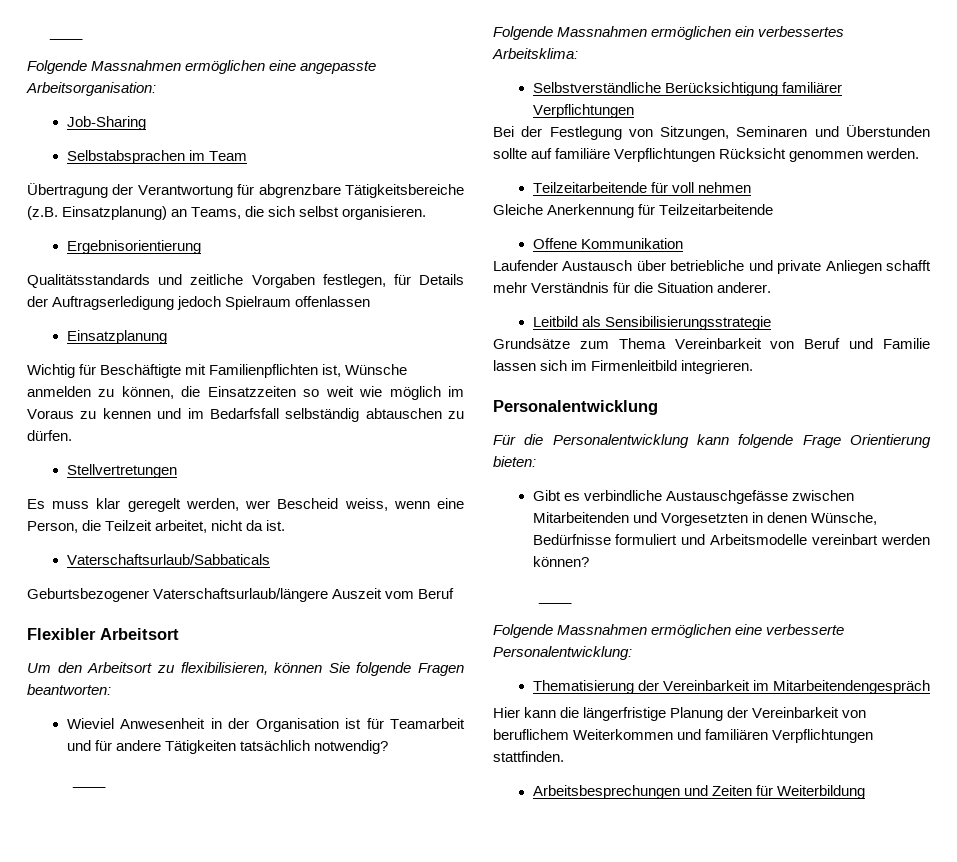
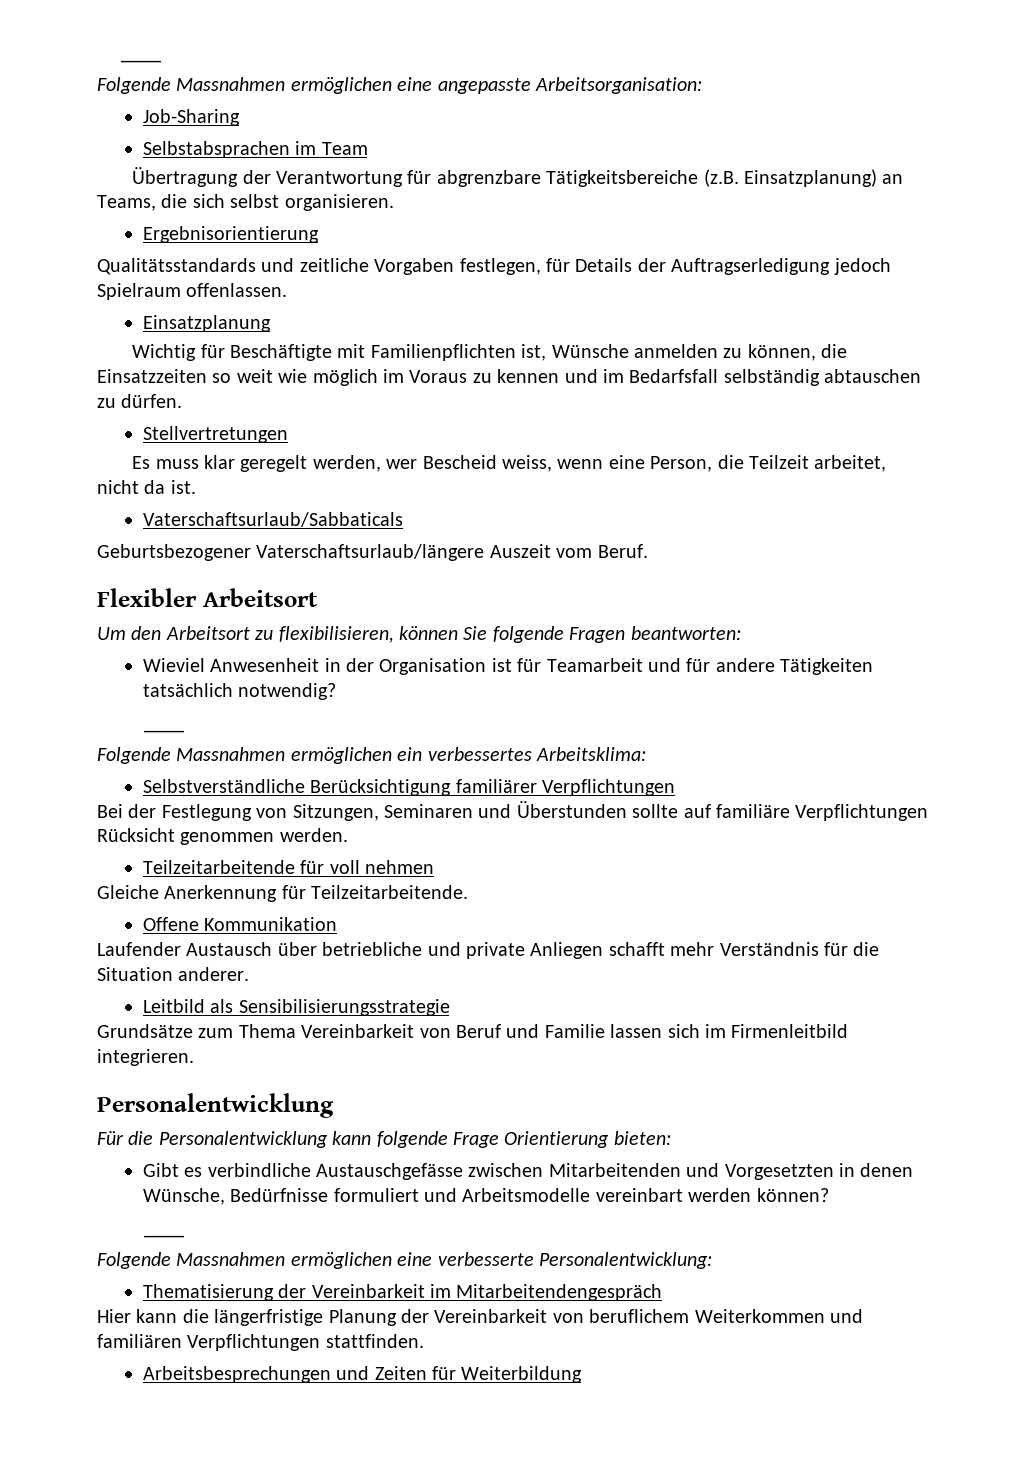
[295,296,371,307] offenlassen -> [186,283,288,297] offenlassen.
[418,588,455,599] Beruf -> [597,544,648,558] Beruf.
[659,204,774,215] Teilzeitarbeitende -> [311,885,469,899] Teilzeitarbeitende.

